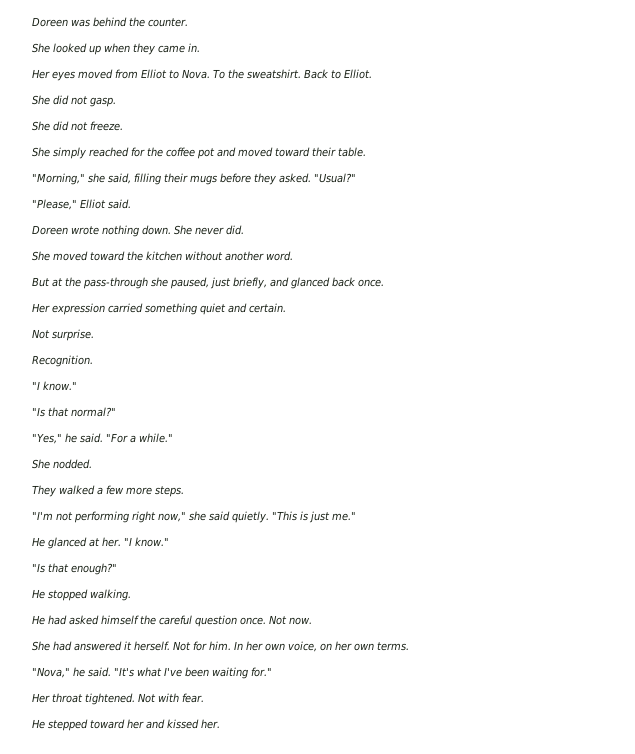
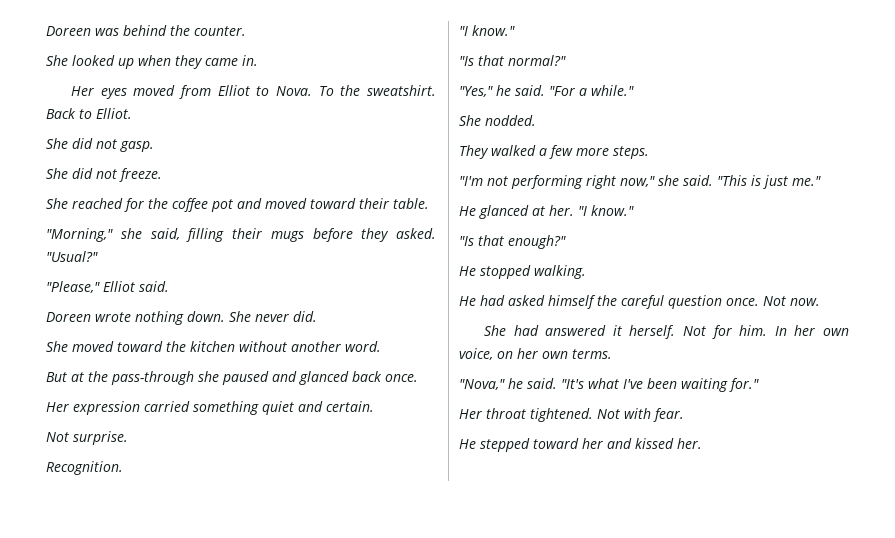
[53,147,86,159] simply -> (68, 203) none
[170,277,267,289] paused, just briefly, -> [222,371,269,385] paused
[209,511,269,523] said quietly. -> [683,175,713,186] said.

